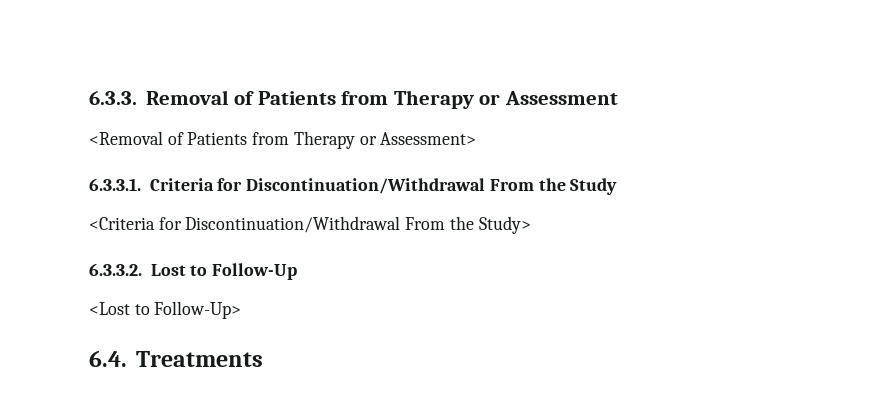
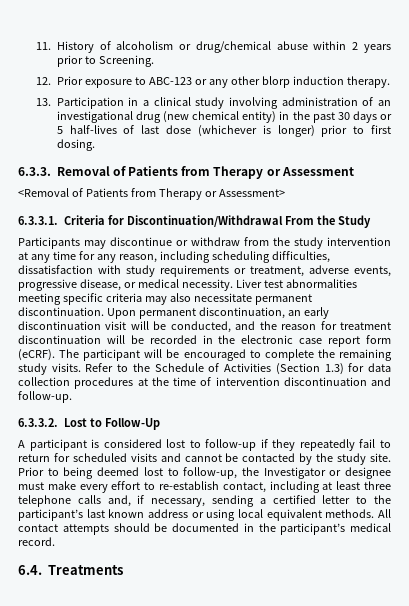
(89, 98) none -> [36,41,391,53] [56,55,154,67] [36,76,390,88] [36,97,391,109] [56,111,393,123] [56,125,391,137] [56,139,95,151] 11. History of alcoholism or drug/chemical abuse within 2 years prior to Screening. // 12. Prior exposure to ABC-123 or any other blorp induction therapy. // 13. Participation in a clinical study involving administration of an investigational drug (new chemical entity) in the past 30 days or 5 half-lives of last dose (whichever is longer) prior to first dosing. //
[89,216,531,234] [89,263,298,280] [89,301,242,319] <Criteria for Discontinuation/Withdrawal From the Study> // 6.3.3.2. Lost to Follow-Up // <Lost to Follow-Up> -> [18,237,391,249] [18,251,330,263] [18,265,391,277] [18,279,357,291] [18,293,312,305] [18,307,329,319] [18,321,392,333] [18,335,392,347] [18,349,392,361] [18,363,391,375] [18,377,391,389] [18,391,72,403] [18,418,160,430] [18,439,391,451] [18,453,392,465] [18,467,391,479] [18,481,392,493] [18,495,392,507] [18,509,391,521] [18,523,391,535] [18,537,55,546] Participants may discontinue or withdraw from the study intervention at any time for any reason, including scheduling difficulties, dissatisfaction with study requirements or treatment, adverse events, progressive disease, or medical necessity. Liver test abnormalities meeting specific criteria may also necessitate permanent discontinuation. Upon permanent discontinuation, an early discontinuation visit will be conducted, and the reason for treatment discontinuation will be recorded in the electronic case report form (eCRF). The participant will be encouraged to complete the remaining study visits. Refer to the Schedule of Activities (Section 1.3) for data collection procedures at the time of intervention discontinuation and follow-up. // 6.3.3.2. Lost to Follow-Up // A participant is considered lost to follow-up if they repeatedly fail to return for scheduled visits and cannot be contacted by the study site. Prior to being deemed lost to follow-up, the Investigator or designee must make every effort to re-establish contact, including at least three telephone calls and, if necessary, sending a certified letter to the participant’s last known address or using local equivalent methods. All contact attempts should be documented in the participant’s medical record.

